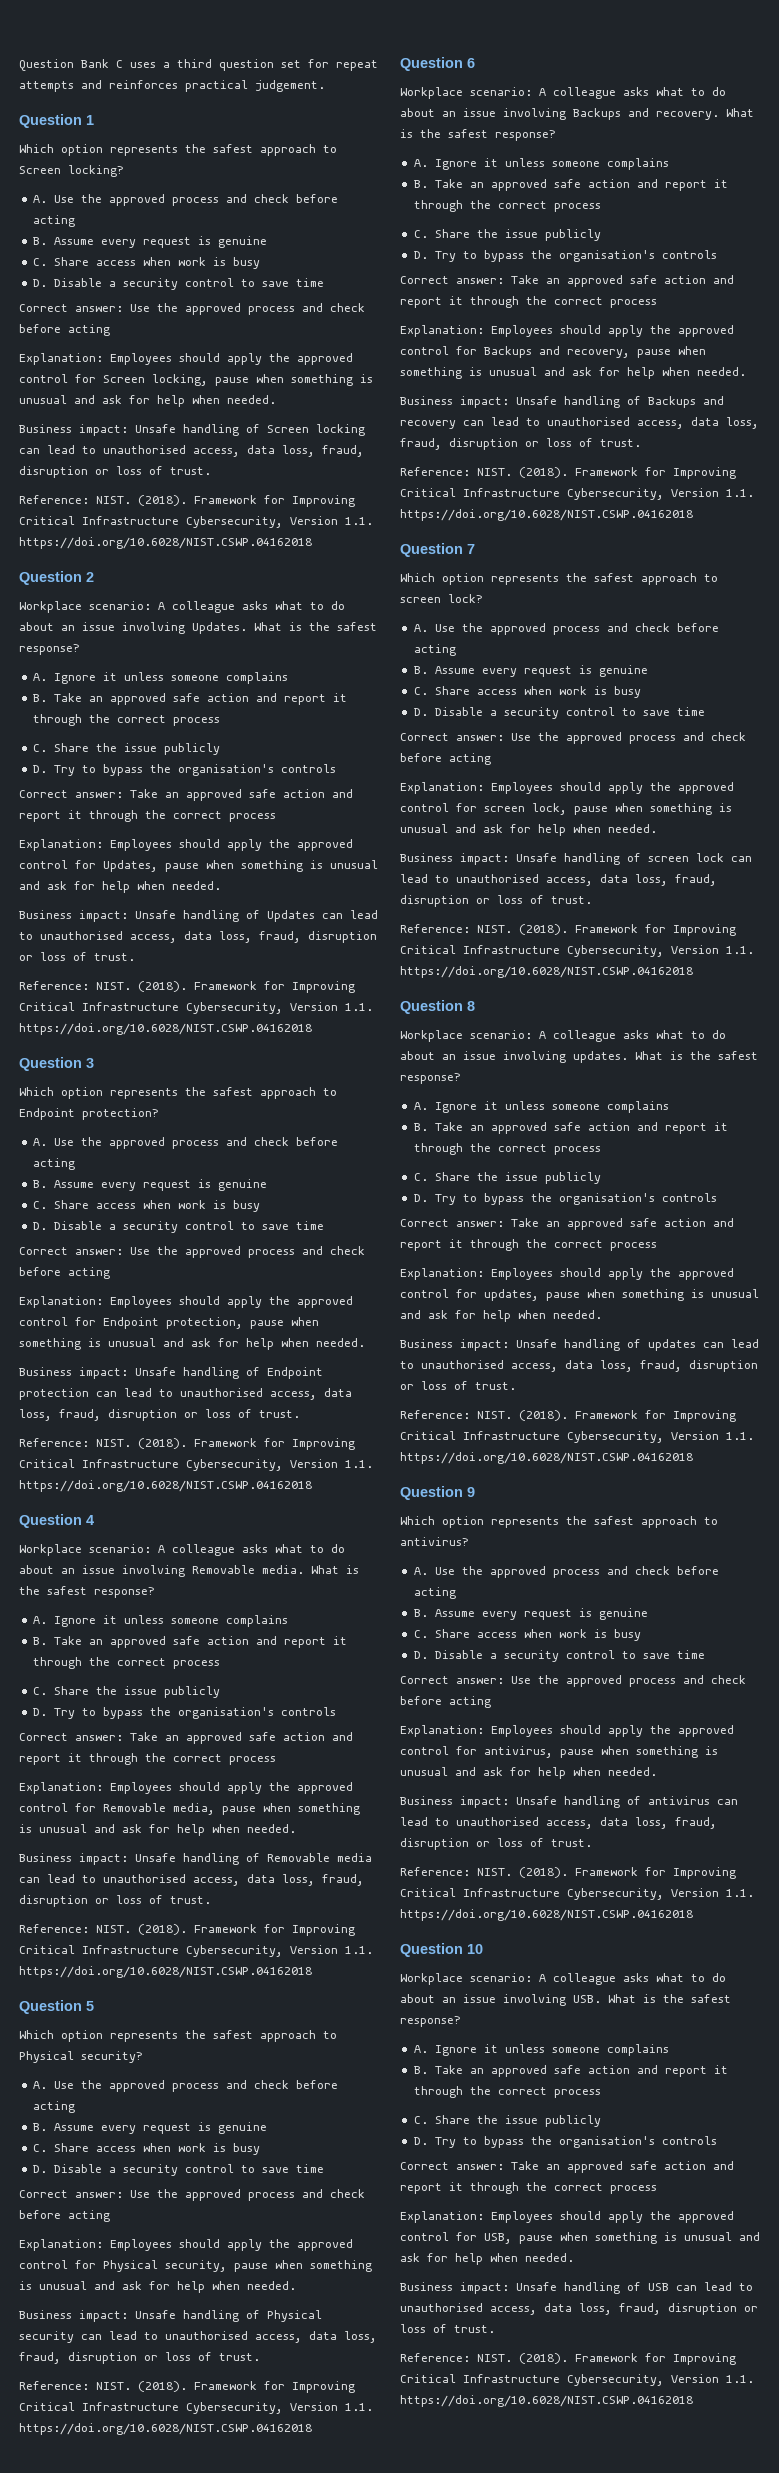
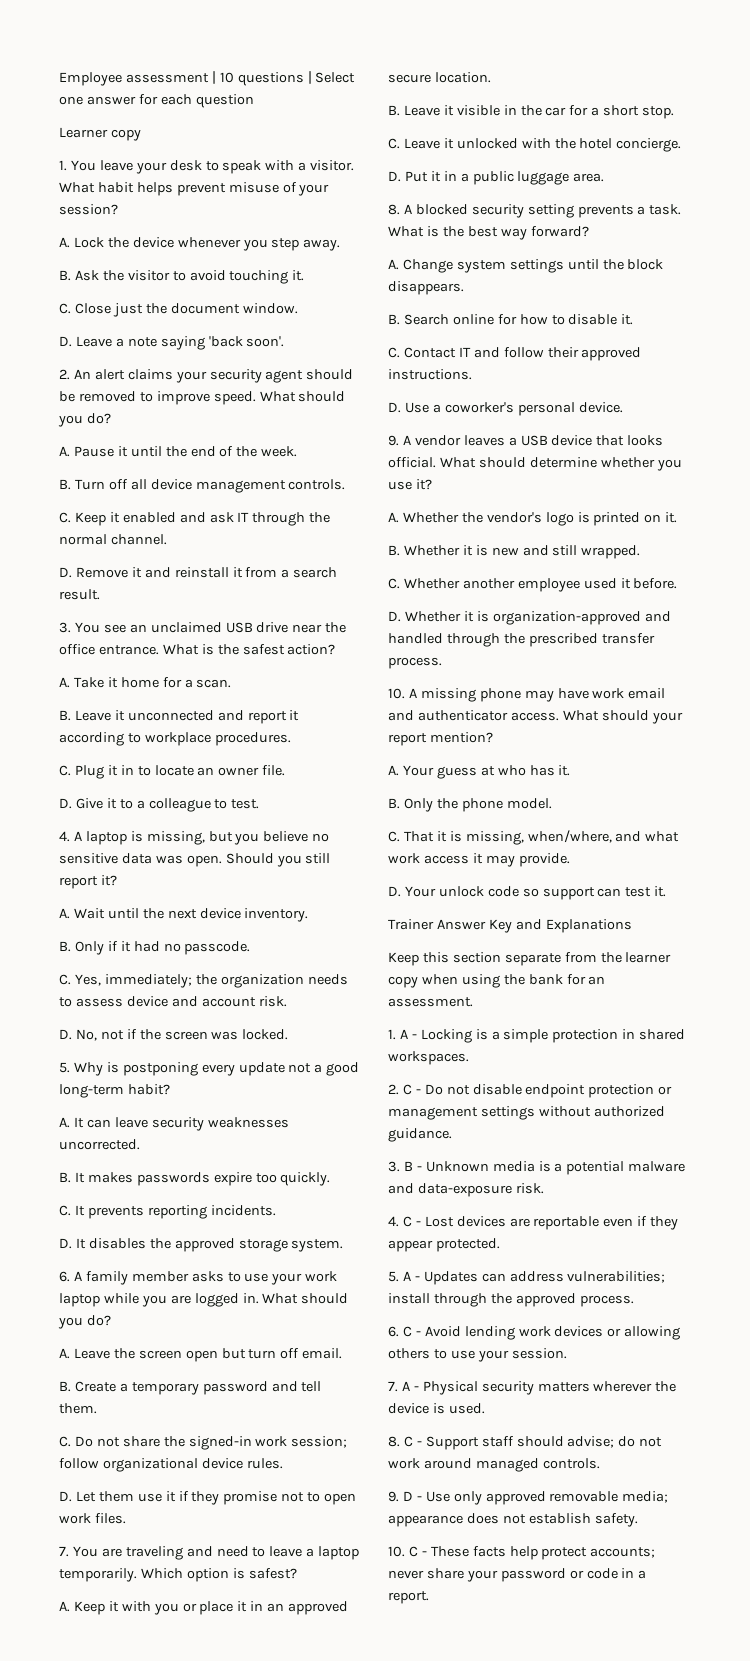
[19,59,378,71] [19,80,325,92] [19,114,94,128] [19,144,337,156] [19,165,124,177] [32,194,338,206] [32,215,75,227] [32,236,267,248] [32,257,260,269] [32,278,324,290] [19,303,365,315] [19,324,110,336] [19,353,353,365] [19,374,373,386] [19,395,276,407] [19,424,365,436] [19,445,364,457] [19,466,211,478] [19,495,355,507] [19,516,373,528] [19,537,312,549] [19,571,94,585] [19,601,345,613] [19,622,377,634] [19,644,80,655] [32,672,288,684] [32,693,347,705] [32,714,220,726] [32,743,220,755] [32,764,336,776] [19,789,353,801] [19,810,276,822] [19,839,353,851] [19,860,378,872] [19,881,221,893] [19,910,378,922] [19,931,377,943] [19,952,135,961] [19,981,355,993] [19,1002,373,1014] [19,1023,312,1035] [19,1057,94,1071] [19,1087,337,1099] [19,1108,159,1120] [32,1137,338,1149] [32,1158,75,1170] [32,1179,267,1191] [32,1200,260,1212] [32,1221,324,1233] [19,1246,365,1258] [19,1267,110,1279] [19,1296,353,1308] [19,1317,319,1329] [19,1338,365,1350] [19,1367,323,1379] [19,1388,352,1400] [19,1409,300,1421] [19,1438,355,1450] [19,1459,373,1471] [19,1480,312,1492] [19,1514,94,1528] [19,1544,345,1556] [19,1565,359,1577] [19,1586,155,1598] [32,1615,288,1627] [32,1636,347,1648] [32,1657,220,1669] [32,1686,220,1698] [32,1707,336,1719] [19,1732,353,1744] [19,1753,276,1765] [19,1782,353,1794] [19,1803,360,1815] [19,1824,296,1836] [19,1853,372,1865] [19,1874,364,1886] [19,1895,211,1907] [19,1924,355,1936] [19,1945,373,1957] [19,1966,312,1978] [19,2000,94,2014] [19,2030,337,2042] [19,2051,143,2063] [32,2080,338,2092] [32,2101,75,2113] [32,2122,267,2134] [32,2143,260,2155] [32,2164,324,2176] [19,2189,365,2201] [19,2210,110,2222] [19,2239,353,2251] [19,2260,372,2272] [19,2281,296,2293] [19,2310,322,2322] [19,2331,377,2343] [19,2352,260,2364] [19,2381,355,2393] [19,2402,373,2414] [19,2423,312,2435] [400,57,475,71] [400,87,726,99] [400,108,754,120] [400,129,556,141] [413,158,669,170] [413,179,728,191] [413,200,601,212] [413,229,601,241] [413,250,717,262] [400,275,734,287] [400,296,657,308] [400,325,734,337] [400,346,706,358] [400,367,746,379] [400,396,724,408] [400,417,759,429] [400,438,641,450] [400,467,736,479] [400,488,754,500] [400,509,693,521] [400,543,475,557] [400,573,718,585] [400,594,483,603] [413,623,719,635] [413,644,456,656] [413,665,648,677] [413,686,641,698] [413,707,705,719] [400,732,746,744] [400,753,491,765] [400,782,734,794] [400,803,732,815] [400,824,657,836] [400,853,752,865] [400,874,717,886] [400,895,592,907] [400,924,736,936] [400,945,754,957] [400,966,693,978] [400,1000,475,1014] [400,1030,726,1042] [400,1051,758,1063] [400,1073,461,1084] [413,1101,669,1113] [413,1122,728,1134] [413,1143,601,1155] [413,1172,601,1184] [413,1193,717,1205] [400,1218,734,1230] [400,1239,657,1251] [400,1268,734,1280] [400,1289,759,1301] [400,1310,602,1322] [400,1339,759,1351] [400,1360,758,1372] [400,1381,516,1390] [400,1410,736,1422] [400,1431,754,1443] [400,1452,693,1464] [400,1486,475,1500] [400,1516,718,1528] [400,1537,469,1546] [413,1566,719,1578] [413,1587,456,1599] [413,1608,648,1620] [413,1629,641,1641] [413,1650,705,1662] [400,1675,746,1687] [400,1696,491,1708] [400,1725,734,1737] [400,1746,718,1758] [400,1767,657,1779] [400,1796,738,1808] [400,1817,717,1829] [400,1838,592,1850] [400,1867,736,1879] [400,1888,754,1900] [400,1909,693,1921] [400,1943,483,1957] [400,1973,726,1985] [400,1994,731,2006] [400,2016,461,2027] [413,2044,669,2056] [413,2065,728,2077] [413,2086,601,2098] [413,2115,601,2127] [413,2136,717,2148] [400,2161,734,2173] [400,2182,657,2194] [400,2211,734,2223] [400,2232,760,2244] [400,2253,574,2265] [400,2282,753,2294] [400,2303,758,2315] [400,2324,495,2333] [400,2353,736,2365] [400,2374,754,2386] [400,2395,693,2407] Question Bank C uses a third question set for repeat attempts and reinforces practical judgement. // Question 1 // Which option represents the safest approach to Screen locking? // A. Use the approved process and check before acting // B. Assume every request is genuine // C. Share access when work is busy // D. Disable a security control to save time // Correct answer: Use the approved process and check before acting // Explanation: Employees should apply the approved control for Screen locking, pause when something is unusual and ask for help when needed. // Business impact: Unsafe handling of Screen locking can lead to unauthorised access, data loss, fraud, disruption or loss of trust. // Reference: NIST. (2018). Framework for Improving Critical Infrastructure Cybersecurity, Version 1.1. https://doi.org/10.6028/NIST.CSWP.04162018 // Question 2 // Workplace scenario: A colleague asks what to do about an issue involving Updates. What is the safest response? // A. Ignore it unless someone complains // B. Take an approved safe action and report it through the correct process // C. Share the issue publicly // D. Try to bypass the organisation's controls // Correct answer: Take an approved safe action and report it through the correct process // Explanation: Employees should apply the approved control for Updates, pause when something is unusual and ask for help when needed. // Business impact: Unsafe handling of Updates can lead to unauthorised access, data loss, fraud, disruption or loss of trust. // Reference: NIST. (2018). Framework for Improving Critical Infrastructure Cybersecurity, Version 1.1. https://doi.org/10.6028/NIST.CSWP.04162018 // Question 3 // Which option represents the safest approach to Endpoint protection? // A. Use the approved process and check before acting // B. Assume every request is genuine // C. Share access when work is busy // D. Disable a security control to save time // Correct answer: Use the approved process and check before acting // Explanation: Employees should apply the approved control for Endpoint protection, pause when something is unusual and ask for help when needed. // Business impact: Unsafe handling of Endpoint protection can lead to unauthorised access, data loss, fraud, disruption or loss of trust. // Reference: NIST. (2018). Framework for Improving Critical Infrastructure Cybersecurity, Version 1.1. https://doi.org/10.6028/NIST.CSWP.04162018 // Question 4 // Workplace scenario: A colleague asks what to do about an issue involving Removable media. What is the safest response? // A. Ignore it unless someone complains // B. Take an approved safe action and report it through the correct process // C. Share the issue publicly // D. Try to bypass the organisation's controls // Correct answer: Take an approved safe action and report it through the correct process // Explanation: Employees should apply the approved control for Removable media, pause when something is unusual and ask for help when needed. // Business impact: Unsafe handling of Removable media can lead to unauthorised access, data loss, fraud, disruption or loss of trust. // Reference: NIST. (2018). Framework for Improving Critical Infrastructure Cybersecurity, Version 1.1. https://doi.org/10.6028/NIST.CSWP.04162018 // Question 5 // Which option represents the safest approach to Physical security? // A. Use the approved process and check before acting // B. Assume every request is genuine // C. Share access when work is busy // D. Disable a security control to save time // Correct answer: Use the approved process and check before acting // Explanation: Employees should apply the approved control for Physical security, pause when something is unusual and ask for help when needed. // Business impact: Unsafe handling of Physical security can lead to unauthorised access, data loss, fraud, disruption or loss of trust. // Reference: NIST. (2018). Framework for Improving Critical Infrastructure Cybersecurity, Version 1.1. https://doi.org/10.6028/NIST.CSWP.04162018 // Question 6 // Workplace scenario: A colleague asks what to do about an issue involving Backups and recovery. What is the safest response? // A. Ignore it unless someone complains // B. Take an approved safe action and report it through the correct process // C. Share the issue publicly // D. Try to bypass the organisation's controls // Correct answer: Take an approved safe action and report it through the correct process // Explanation: Employees should apply the approved control for Backups and recovery, pause when something is unusual and ask for help when needed. // Business impact: Unsafe handling of Backups and recovery can lead to unauthorised access, data loss, fraud, disruption or loss of trust. // Reference: NIST. (2018). Framework for Improving Critical Infrastructure Cybersecurity, Version 1.1. https://doi.org/10.6028/NIST.CSWP.04162018 // Question 7 // Which option represents the safest approach to screen lock? // A. Use the approved process and check before acting // B. Assume every request is genuine // C. Share access when work is busy // D. Disable a security control to save time // Correct answer: Use the approved process and check before acting // Explanation: Employees should apply the approved control for screen lock, pause when something is unusual and ask for help when needed. // Business impact: Unsafe handling of screen lock can lead to unauthorised access, data loss, fraud, disruption or loss of trust. // Reference: NIST. (2018). Framework for Improving Critical Infrastructure Cybersecurity, Version 1.1. https://doi.org/10.6028/NIST.CSWP.04162018 // Question 8 // Workplace scenario: A colleague asks what to do about an issue involving updates. What is the safest response? // A. Ignore it unless someone complains // B. Take an approved safe action and report it through the correct process // C. Share the issue publicly // D. Try to bypass the organisation's controls // Correct answer: Take an approved safe action and report it through the correct process // Explanation: Employees should apply the approved control for updates, pause when something is unusual and ask for help when needed. // Business impact: Unsafe handling of updates can lead to unauthorised access, data loss, fraud, disruption or loss of trust. // Reference: NIST. (2018). Framework for Improving Critical Infrastructure Cybersecurity, Version 1.1. https://doi.org/10.6028/NIST.CSWP.04162018 // Question 9 // Which option represents the safest approach to antivirus? // A. Use the approved process and check before acting // B. Assume every request is genuine // C. Share access when work is busy // D. Disable a security control to save time // Correct answer: Use the approved process and check before acting // Explanation: Employees should apply the approved control for antivirus, pause when something is unusual and ask for help when needed. // Business impact: Unsafe handling of antivirus can lead to unauthorised access, data loss, fraud, disruption or loss of trust. // Reference: NIST. (2018). Framework for Improving Critical Infrastructure Cybersecurity, Version 1.1. https://doi.org/10.6028/NIST.CSWP.04162018 // Question 10 // Workplace scenario: A colleague asks what to do about an issue involving USB. What is the safest response? // A. Ignore it unless someone complains // B. Take an approved safe action and report it through the correct process // C. Share the issue publicly // D. Try to bypass the organisation's controls // Correct answer: Take an approved safe action and report it through the correct process // Explanation: Employees should apply the approved control for USB, pause when something is unusual and ask for help when needed. // Business impact: Unsafe handling of USB can lead to unauthorised access, data loss, fraud, disruption or loss of trust. // Reference: NIST. (2018). Framework for Improving Critical Infrastructure Cybersecurity, Version 1.1. https://doi.org/10.6028/NIST.CSWP.04162018 -> [59,71,356,86] [59,94,254,108] [59,127,141,141] [59,160,355,174] [59,182,330,196] [59,204,118,215] [59,237,341,251] [59,270,305,284] [59,303,298,317] [59,336,285,350] [59,369,354,383] [59,391,346,405] [58,413,111,427] [59,446,298,457] [59,479,346,493] [59,512,331,526] [59,534,167,545] [59,567,338,578] [59,589,100,600] [59,622,347,633] [59,644,336,655] [59,677,232,688] [59,710,300,724] [59,732,291,746] [59,765,286,779] [59,798,260,812] [59,831,330,845] [59,853,331,867] [59,875,117,889] [59,908,309,922] [59,941,251,955] [59,974,348,988] [59,996,287,1007] [59,1029,289,1041] [59,1062,360,1076] [59,1084,170,1098] [59,1117,289,1131] [59,1139,140,1150] [59,1172,331,1186] [59,1205,276,1219] [59,1238,344,1252] [59,1271,338,1285] [59,1293,349,1307] [58,1315,111,1329] [59,1348,343,1362] [59,1381,322,1395] [59,1403,97,1414] [59,1436,348,1450] [59,1458,283,1472] [59,1491,357,1505] [59,1513,126,1524] [59,1546,360,1560] [59,1568,297,1582] [59,1601,349,1615] [388,72,491,83] [388,105,675,119] [388,138,682,152] [388,171,605,185] [388,204,682,218] [388,226,589,240] [388,259,664,273] [388,281,464,295] [388,314,634,325] [388,347,642,361] [388,369,472,380] [388,402,623,416] [388,435,664,446] [388,457,682,471] [388,479,432,490] [388,512,678,526] [388,545,641,559] [388,578,678,592] [388,611,671,625] [388,633,655,647] [388,657,442,669] [388,688,666,702] [388,710,683,724] [388,732,493,746] [388,765,571,779] [388,798,552,812] [388,830,680,845] [388,853,570,867] [388,886,667,900] [388,919,632,933] [388,952,672,966] [388,974,606,988] [388,997,473,1007] [388,1029,686,1043] [388,1051,469,1065] [388,1084,673,1098] [388,1106,665,1120] [388,1128,452,1142] [388,1161,686,1175] [388,1183,544,1197] [388,1216,679,1230] [388,1238,500,1252] [388,1271,666,1285] [388,1293,634,1307] [388,1326,681,1340] [388,1348,567,1362] [388,1381,677,1395] [388,1403,485,1414] [388,1436,663,1450] [388,1458,600,1472] [388,1491,669,1505] [388,1513,638,1527] [388,1546,656,1560] [388,1568,647,1582] [388,1591,429,1604] Employee assessment | 10 questions | Select one answer for each question // Learner copy // 1. You leave your desk to speak with a visitor. What habit helps prevent misuse of your session? // A. Lock the device whenever you step away. // B. Ask the visitor to avoid touching it. // C. Close just the document window. // D. Leave a note saying 'back soon'. // 2. An alert claims your security agent should be removed to improve speed. What should you do? // A. Pause it until the end of the week. // B. Turn off all device management controls. // C. Keep it enabled and ask IT through the normal channel. // D. Remove it and reinstall it from a search result. // 3. You see an unclaimed USB drive near the office entrance. What is the safest action? // A. Take it home for a scan. // B. Leave it unconnected and report it according to workplace procedures. // C. Plug it in to locate an owner file. // D. Give it to a colleague to test. // 4. A laptop is missing, but you believe no sensitive data was open. Should you still report it? // A. Wait until the next device inventory. // B. Only if it had no passcode. // C. Yes, immediately; the organization needs to assess device and account risk. // D. No, not if the screen was locked. // 5. Why is postponing every update not a good long-term habit? // A. It can leave security weaknesses uncorrected. // B. It makes passwords expire too quickly. // C. It prevents reporting incidents. // D. It disables the approved storage system. // 6. A family member asks to use your work laptop while you are logged in. What should you do? // A. Leave the screen open but turn off email. // B. Create a temporary password and tell them. // C. Do not share the signed-in work session; follow organizational device rules. // D. Let them use it if they promise not to open work files. // 7. You are traveling and need to leave a laptop temporarily. Which option is safest? // A. Keep it with you or place it in an approved secure location. // B. Leave it visible in the car for a short stop. // C. Leave it unlocked with the hotel concierge. // D. Put it in a public luggage area. // 8. A blocked security setting prevents a task. What is the best way forward? // A. Change system settings until the block disappears. // B. Search online for how to disable it. // C. Contact IT and follow their approved instructions. // D. Use a coworker's personal device. // 9. A vendor leaves a USB device that looks official. What should determine whether you use it? // A. Whether the vendor's logo is printed on it. // B. Whether it is new and still wrapped. // C. Whether another employee used it before. // D. Whether it is organization-approved and handled through the prescribed transfer process. // 10. A missing phone may have work email and authenticator access. What should your report mention? // A. Your guess at who has it. // B. Only the phone model. // C. That it is missing, when/where, and what work access it may provide. // D. Your unlock code so support can test it. // Trainer Answer Key and Explanations // Keep this section separate from the learner copy when using the bank for an assessment. // 1. A - Locking is a simple protection in shared workspaces. // 2. C - Do not disable endpoint protection or management settings without authorized guidance. // 3. B - Unknown media is a potential malware and data-exposure risk. // 4. C - Lost devices are reportable even if they appear protected. // 5. A - Updates can address vulnerabilities; install through the approved process. // 6. C - Avoid lending work devices or allowing others to use your session. // 7. A - Physical security matters wherever the device is used. // 8. C - Support staff should advise; do not work around managed controls. // 9. D - Use only approved removable media; appearance does not establish safety. // 10. C - These facts help protect accounts; never share your password or code in a report.

